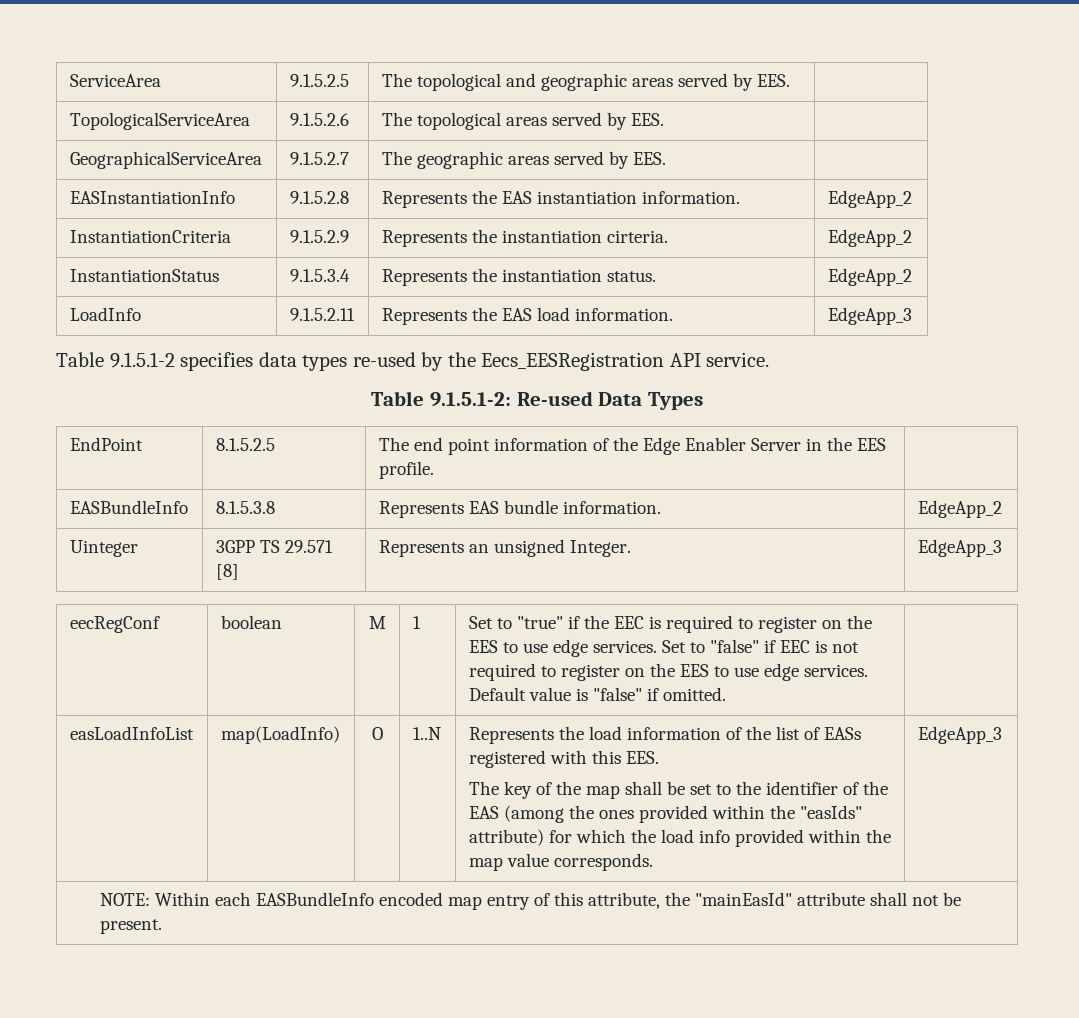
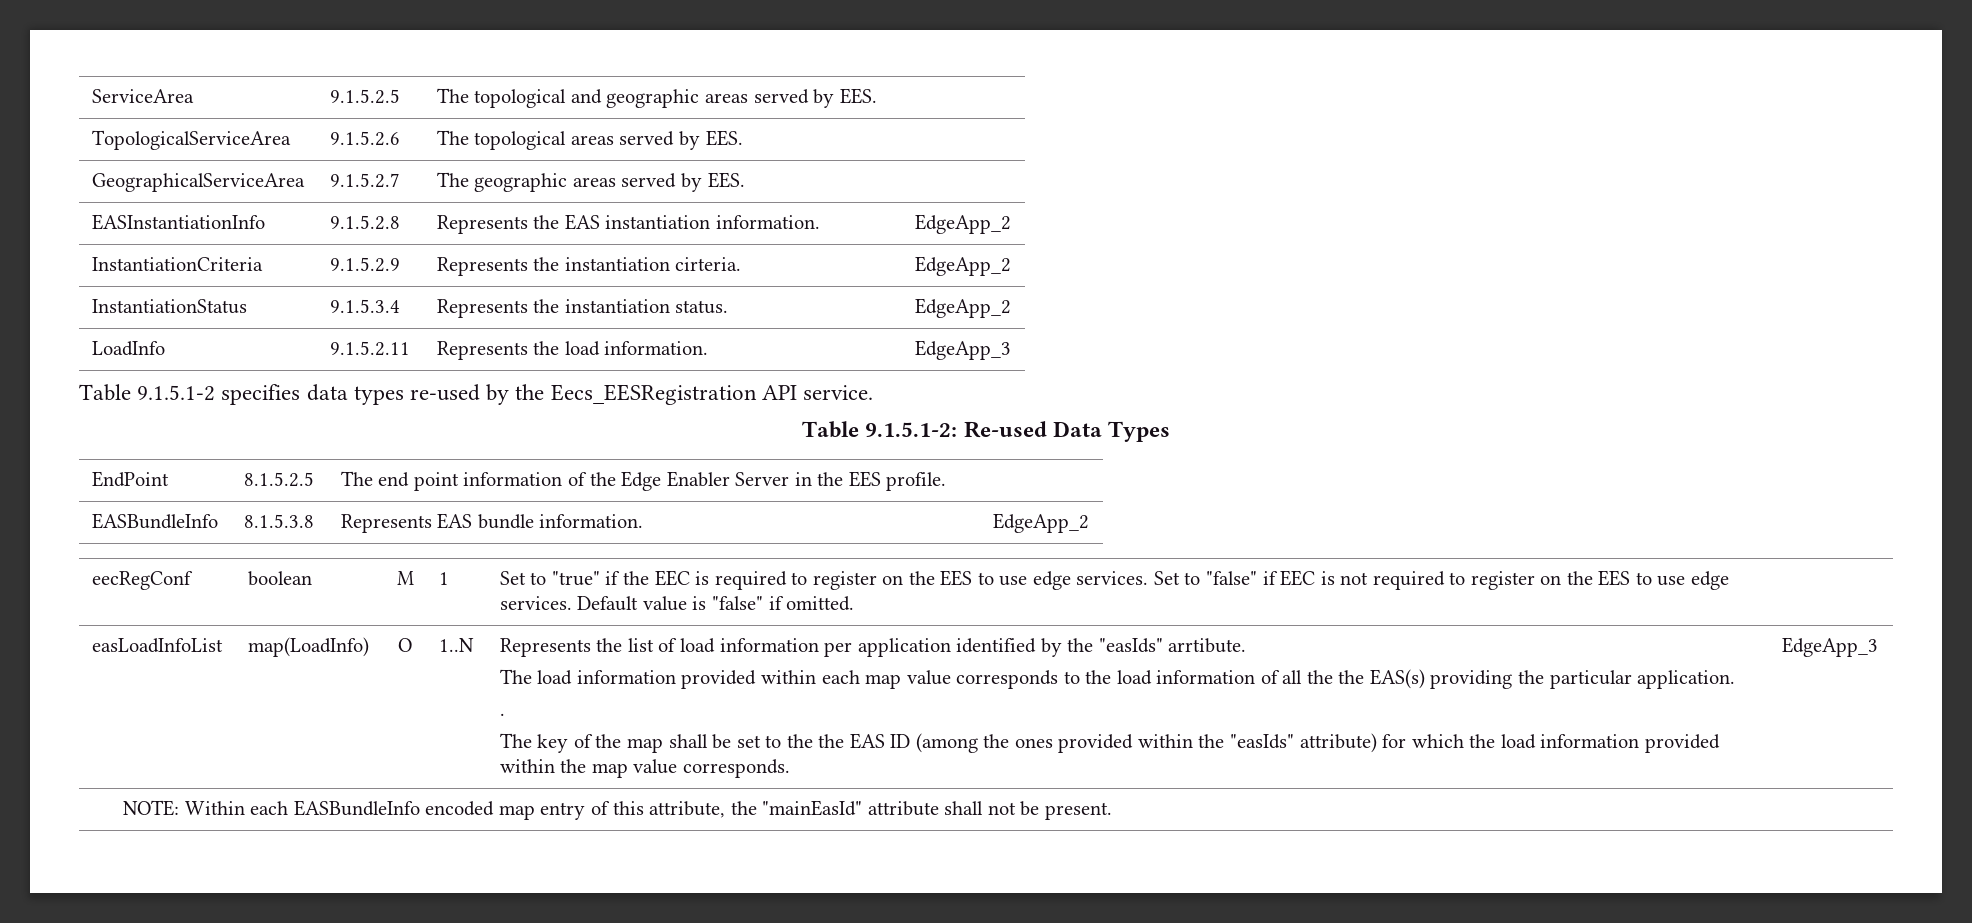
[501,308,532,321] EAS -> (560, 348) none
[69,540,138,557] [215,540,333,553] [215,564,239,580] [378,539,631,557] [917,539,1002,557] // Uinteger | 3GPP TS 29.571 [8] | Represents an unsigned Integer. | EdgeApp_3 -> (1089, 523) none
[588,726,861,740] [468,750,659,768] load information of the list of EASs registered with this EES. -> [627,638,1247,657] [499,669,1736,689] [499,713,505,716] list of load information per application identified by the "easIds" arrtibute. // The load information provided within each map value corresponds to the load information of all the the EAS(s) providing the particular application. // .
[765,781,888,795] [468,806,499,819] identifier of the EAS -> [818,733,911,749] the EAS ID
[698,830,730,843] info -> [1540,734,1640,748] information

